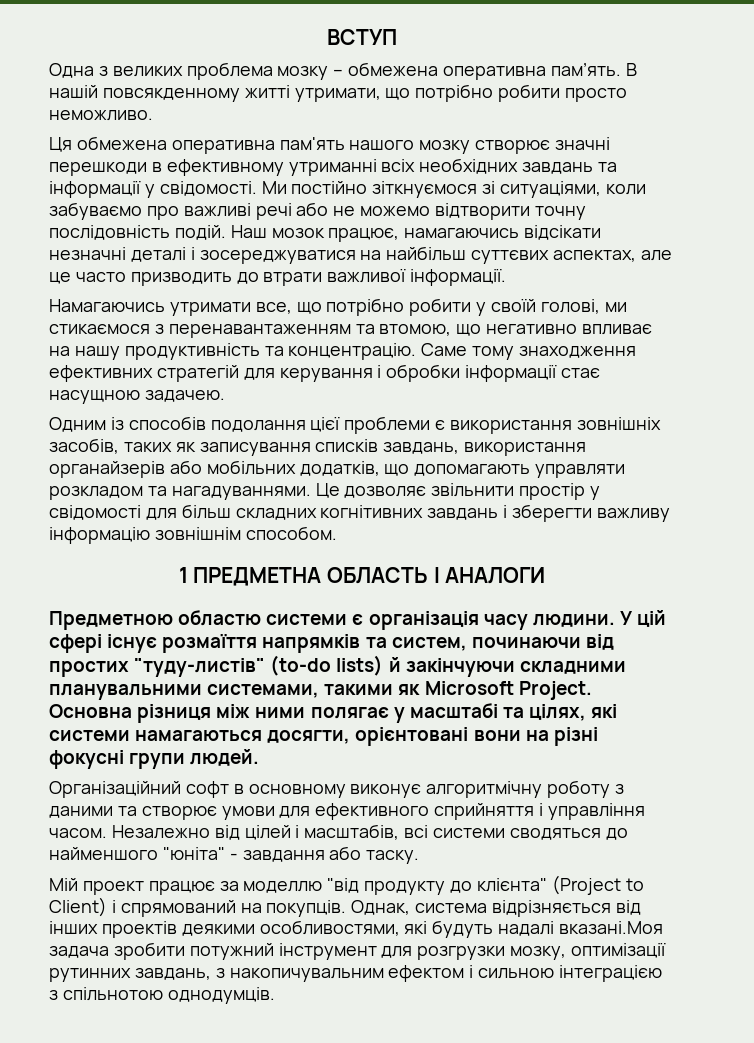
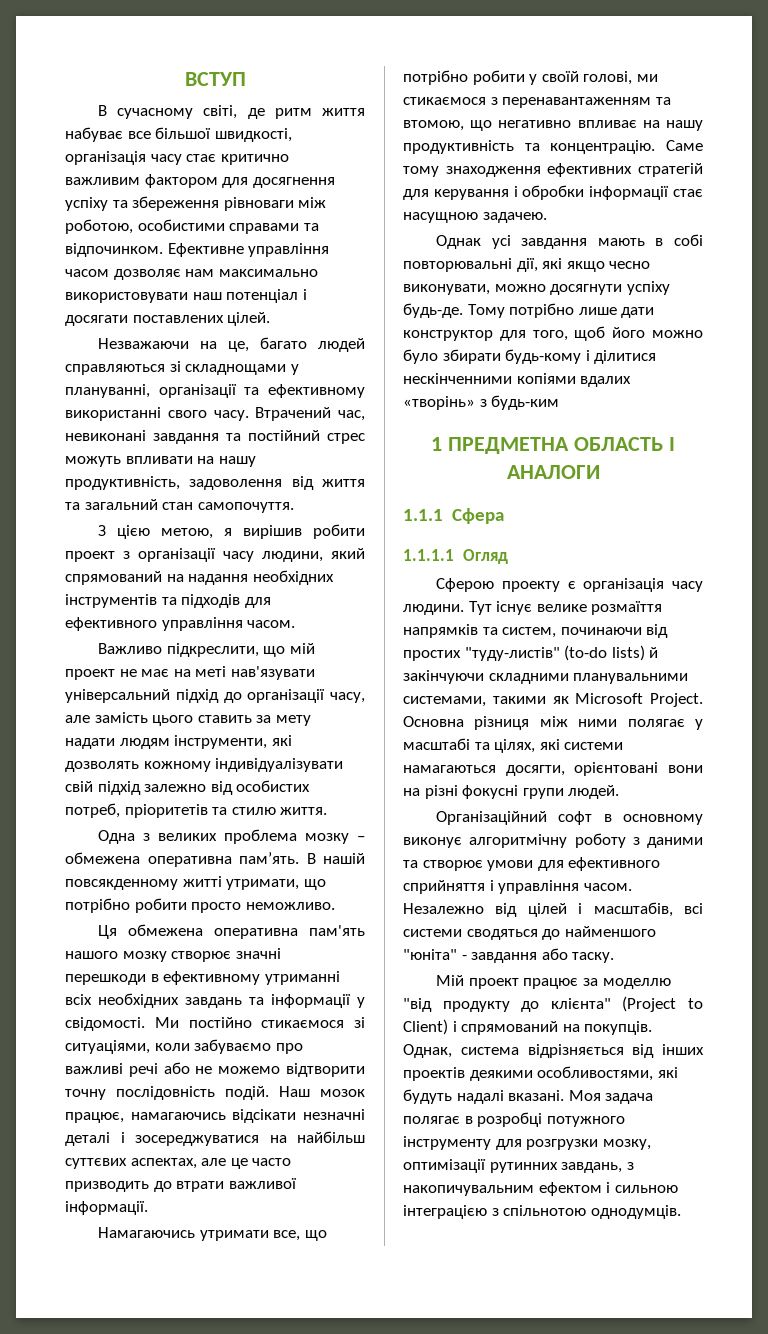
(397, 37) none -> [98,105,365,119] [65,127,292,142] [65,151,289,165] [65,174,335,188] [65,196,327,211] [65,219,319,234] [65,243,330,257] [65,269,318,280] [65,289,307,303] [65,312,271,326] [98,337,365,352] [65,361,299,375] [65,384,366,398] [65,407,365,421] [65,430,365,444] [65,456,256,467] [65,476,365,490] [65,499,294,513] [98,524,365,539] [65,548,365,562] [65,570,334,585] [65,594,271,608] [65,617,296,631] [98,643,315,657] [65,666,315,680] [65,689,365,703] [65,712,311,726] [65,735,292,749] [65,758,344,772] [65,780,311,795] [65,803,328,818] // В сучасному світі, де ритм життя набуває все більшої швидкості, організація часу стає критично важливим фактором для досягнення успіху та збереження рівноваги між роботою, особистими справами та відпочинком. Ефективне управління часом дозволяє нам максимально використовувати наш потенціал і досягати поставлених цілей. // Незважаючи на це, багато людей справляються зі складнощами у плануванні, організації та ефективному використанні свого часу. Втрачений час, невиконані завдання та постійний стрес можуть впливати на нашу продуктивність, задоволення від життя та загальний стан самопочуття. // З цією метою, я вирішив робити проект з організації часу людини, який спрямований на надання необхідних інструментів та підходів для ефективного управління часом. // Важливо підкреслити, що мій проект не має на меті нав'язувати універсальний підхід до організації часу, але замість цього ставить за мету надати людям інструменти, які дозволять кожному індивідуалізувати свій підхід залежно від особистих потреб, пріоритетів та стилю життя.
[372,181,478,198] зіткнуємося -> [261,1020,345,1028] стикаємося
[49,416,661,434] [49,438,587,456] [49,460,626,478] [49,483,601,500] [49,504,670,522] [49,526,337,544] Одним із способів подолання цієї проблеми є використання зовнішніх засобів, таких як записування списків завдань, використання органайзерів або мобільних додатків, що допомагають управляти розкладом та нагадуваннями. Це дозволяє звільнити простір у свідомості для більш складних когнітивних завдань і зберегти важливу інформацію зовнішнім способом. -> [436,234,703,249] [403,258,651,272] [403,281,670,295] [403,303,655,318] [403,326,703,341] [403,349,657,364] [403,373,632,387] [403,395,560,410] Однак усі завдання мають в собі повторювальні дії, які якщо чесно виконувати, можно досягнути успіху будь-де. Тому потрібно лише дати конструктор для того, щоб його можно було збирати будь-кому і ділитися нескінченними копіями вдалих «творінь» з будь-ким
[49,610,667,630] [49,634,158,653] Предметною областю системи є організація часу людини. У цій сфері існує -> [403,508,504,524] [403,549,508,564] [436,578,703,592] [403,601,587,615] 1.1.1 Сфера // 1.1.1.1 Огляд // Сферою проекту є організація часу людини. Тут існує велике
[559,921,664,934] [49,942,377,960] вказані.Моя задача зробити потужний інструмент -> [508,1090,654,1104] [403,1112,625,1127] [403,1136,491,1150] вказані. Моя задача полягає в розробці потужного інструменту

